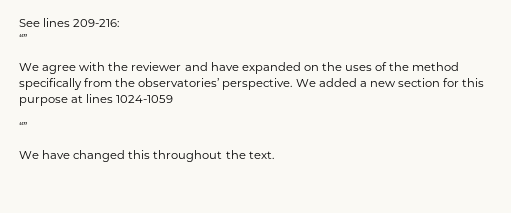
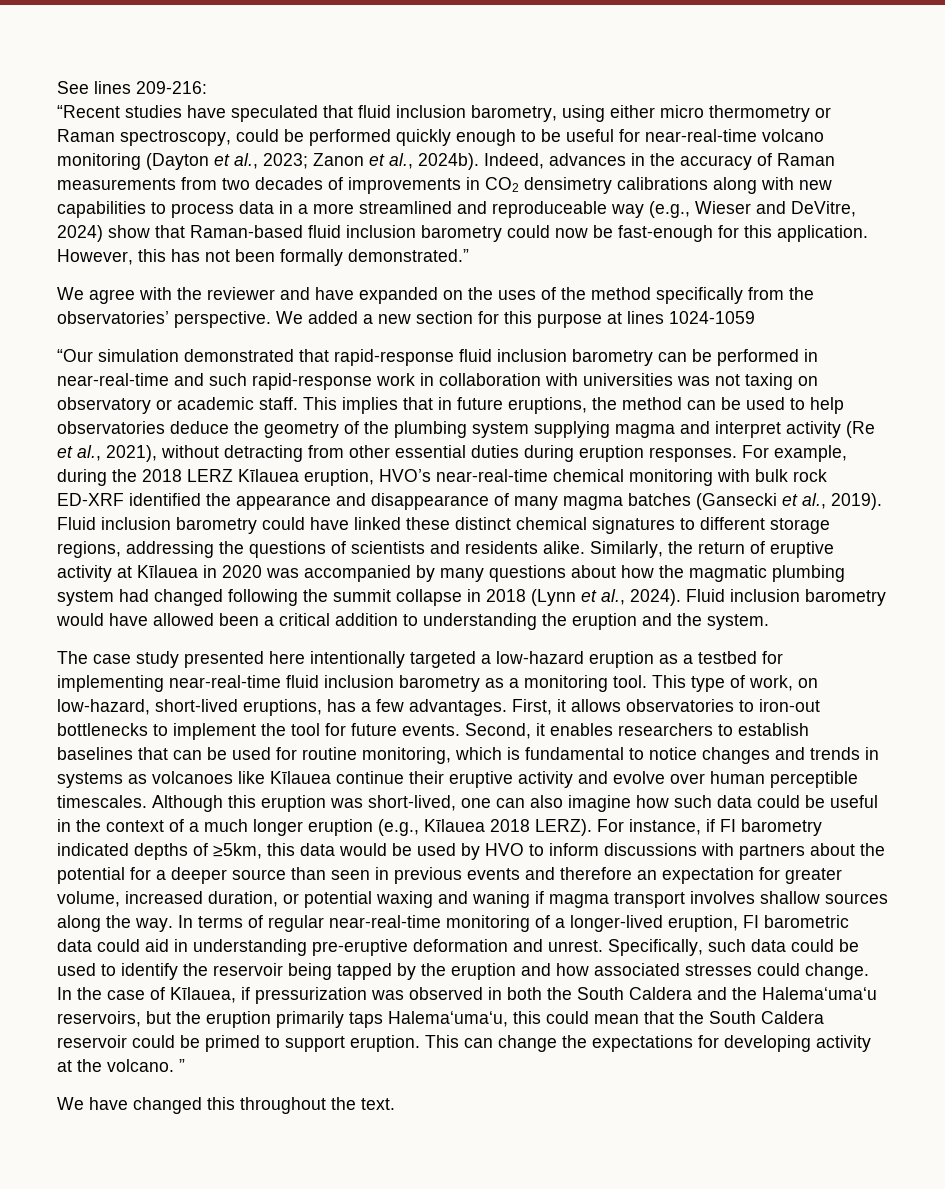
[19,34,27,43] “” -> [57,105,831,122] [57,129,824,146] [57,153,835,170] [57,177,832,194] [57,201,856,218] [57,225,868,242] [57,249,469,266] “Recent studies have speculated that fluid inclusion barometry, using either micro thermometry or Raman spectroscopy, could be performed quickly enough to be useful for near-real-time volcano monitoring (Dayton et al., 2023; Zanon et al., 2024b). Indeed, advances in the accuracy of Raman measurements from two decades of improvements in CO2 densimetry calibrations along with new capabilities to process data in a more streamlined and reproduceable way (e.g., Wieser and DeVitre, 2024) show that Raman-based fluid inclusion barometry could now be fast-enough for this application. However, this has not been formally demonstrated.”
[19,122,27,131] “” -> [57,349,818,366] [57,373,818,390] [57,397,844,414] [57,421,875,438] [57,445,847,462] [57,469,827,486] [57,493,882,510] [57,517,830,534] [57,541,834,558] [57,565,845,582] [57,589,886,606] [56,613,769,630] [57,651,783,668] [57,675,818,692] [57,699,820,716] [57,723,809,740] [57,747,879,764] [57,771,858,788] [57,795,878,812] [57,819,822,836] [57,843,885,860] [57,867,842,884] [57,891,888,908] [57,915,849,932] [57,939,859,956] [57,963,869,980] [57,987,877,1004] [57,1011,824,1028] [57,1035,871,1052] [57,1059,185,1072] “Our simulation demonstrated that rapid-response fluid inclusion barometry can be performed in near-real-time and such rapid-response work in collaboration with universities was not taxing on observatory or academic staff. This implies that in future eruptions, the method can be used to help observatories deduce the geometry of the plumbing system supplying magma and interpret activity (Re et al., 2021), without detracting from other essential duties during eruption responses. For example, during the 2018 LERZ Kīlauea eruption, HVO’s near-real-time chemical monitoring with bulk rock ED-XRF identified the appearance and disappearance of many magma batches (Gansecki et al., 2019). Fluid inclusion barometry could have linked these distinct chemical signatures to different storage regions, addressing the questions of scientists and residents alike. Similarly, the return of eruptive activity at Kīlauea in 2020 was accompanied by many questions about how the magmatic plumbing system had changed following the summit collapse in 2018 (Lynn et al., 2024). Fluid inclusion barometry would have allowed been a critical addition to understanding the eruption and the system. // The case study presented here intentionally targeted a low-hazard eruption as a testbed for implementing near-real-time fluid inclusion barometry as a monitoring tool. This type of work, on low-hazard, short-lived eruptions, has a few advantages. First, it allows observatories to iron-out bottlenecks to implement the tool for future events. Second, it enables researchers to establish baselines that can be used for routine monitoring, which is fundamental to notice changes and trends in systems as volcanoes like Kīlauea continue their eruptive activity and evolve over human perceptible timescales. Although this eruption was short-lived, one can also imagine how such data could be useful in the context of a much longer eruption (e.g., Kīlauea 2018 LERZ). For instance, if FI barometry indicated depths of ≥5km, this data would be used by HVO to inform discussions with partners about the potential for a deeper source than seen in previous events and therefore an expectation for greater volume, increased duration, or potential waxing and waning if magma transport involves shallow sources along the way. In terms of regular near-real-time monitoring of a longer-lived eruption, FI barometric data could aid in understanding pre-eruptive deformation and unrest. Specifically, such data could be used to identify the reservoir being tapped by the eruption and how associated stresses could change. In the case of Kīlauea, if pressurization was observed in both the South Caldera and the Halema‘uma‘u reservoirs, but the eruption primarily taps Halema‘uma‘u, this could mean that the South Caldera reservoir could be primed to support eruption. This can change the expectations for developing activity at the volcano. ”

